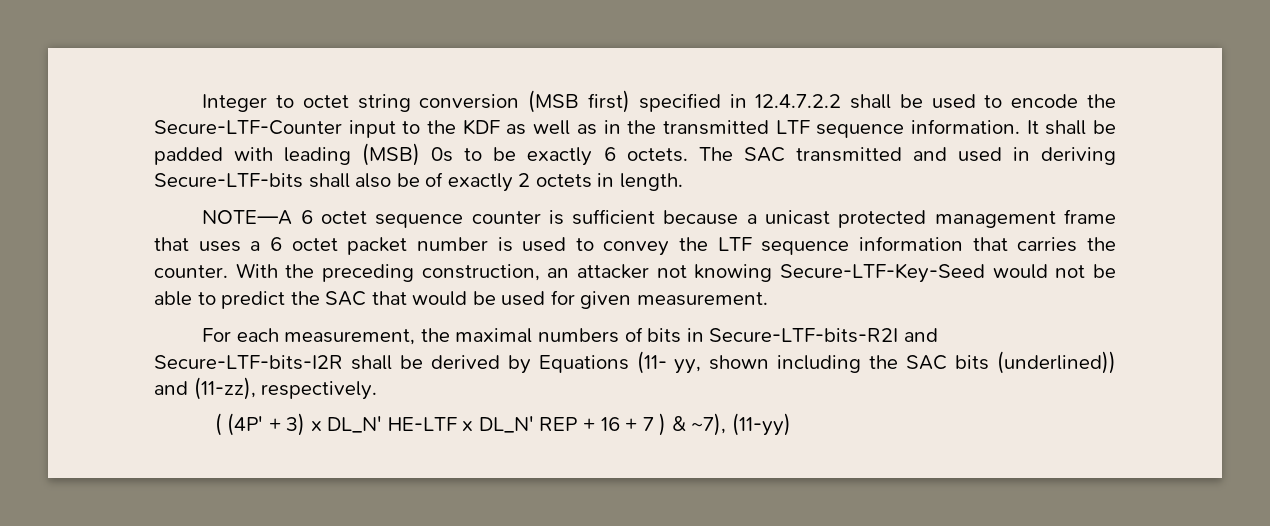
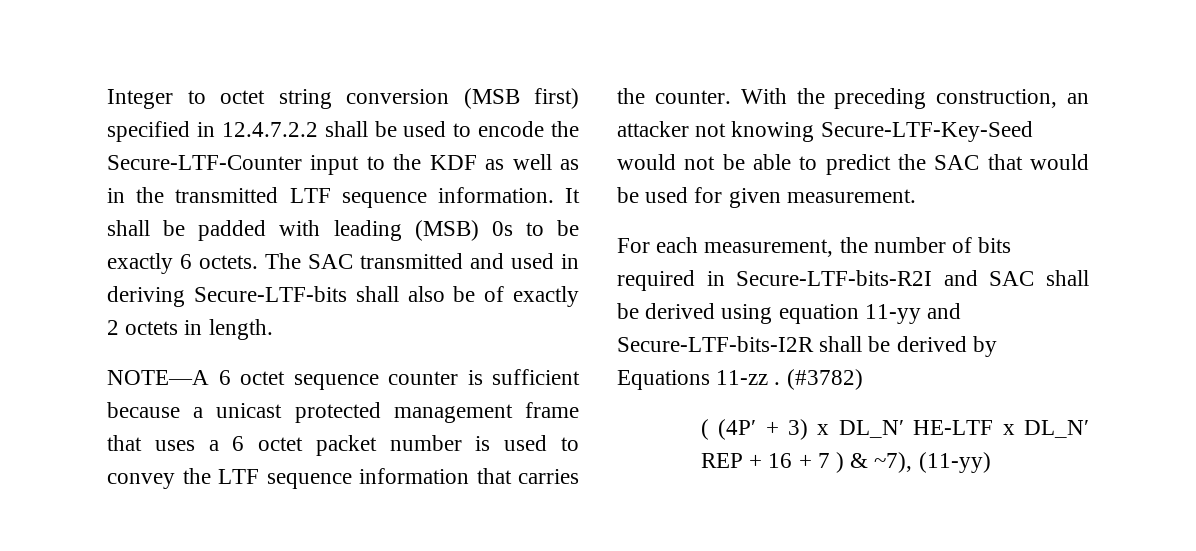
[455,328,620,343] maximal numbers -> [873,237,946,253] number
(682, 335) none -> [617,270,695,291] required
(938, 335) none -> [989,270,1089,286] [617,303,962,324] SAC shall be derived using equation 11-yy and
[636,351,1116,374] [154,377,378,400] (11- yy, shown including the SAC bits (underlined)) and (11-zz), respectively. -> [716,369,863,390] 11-zz . (#3782)

